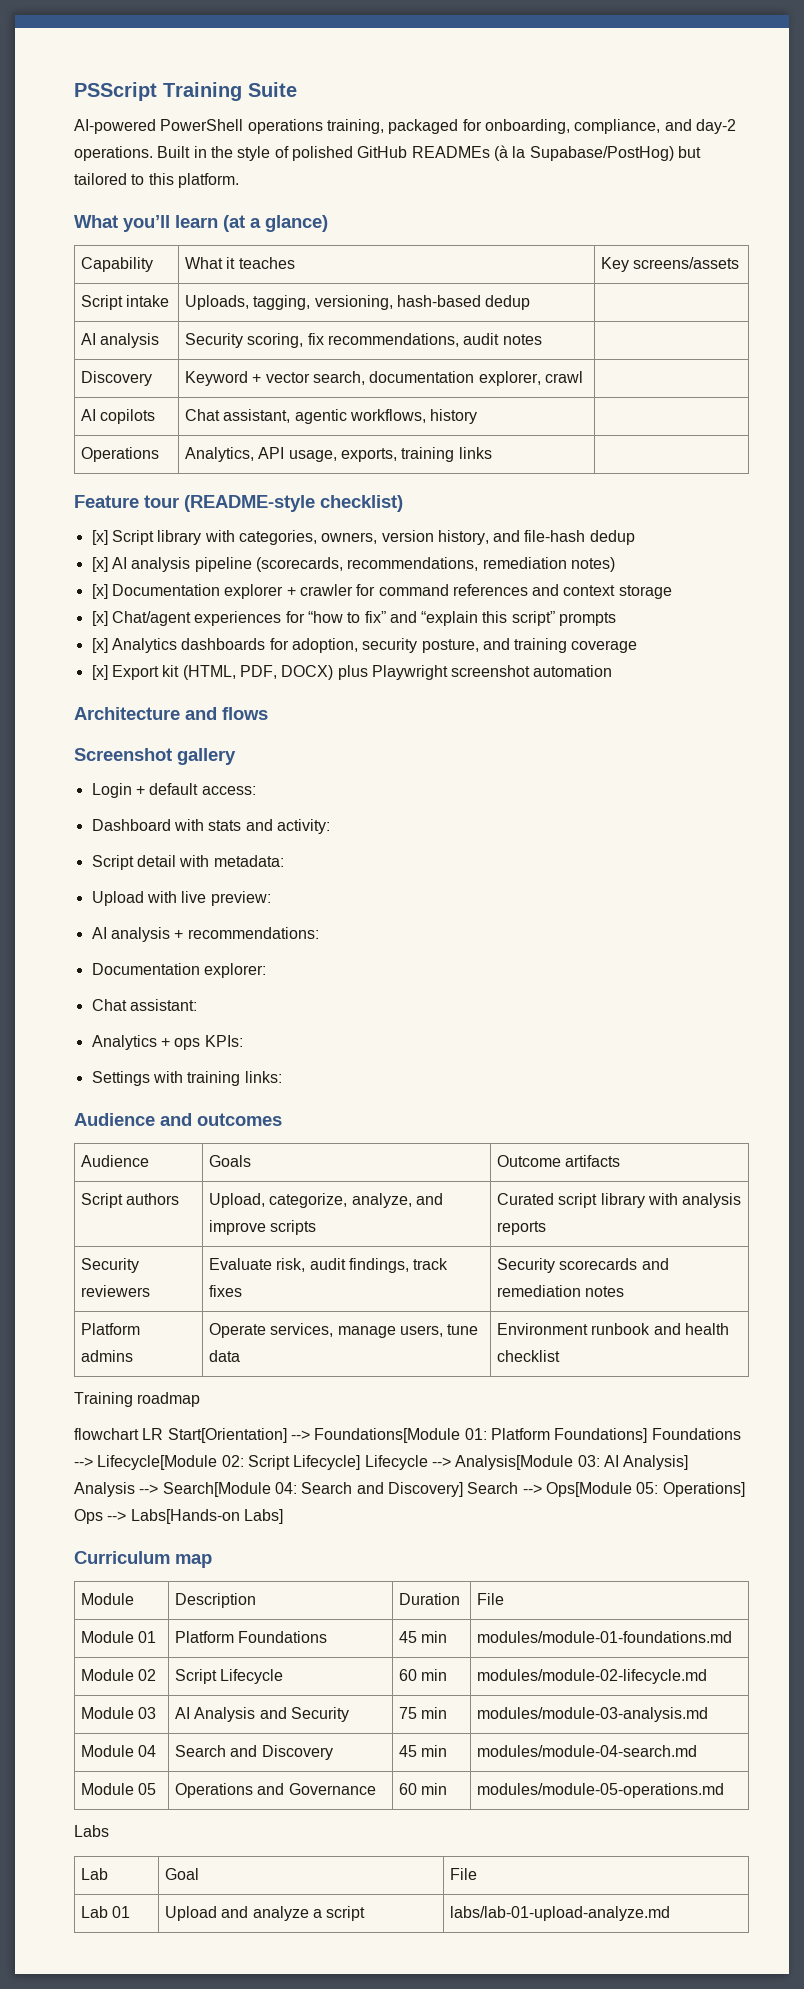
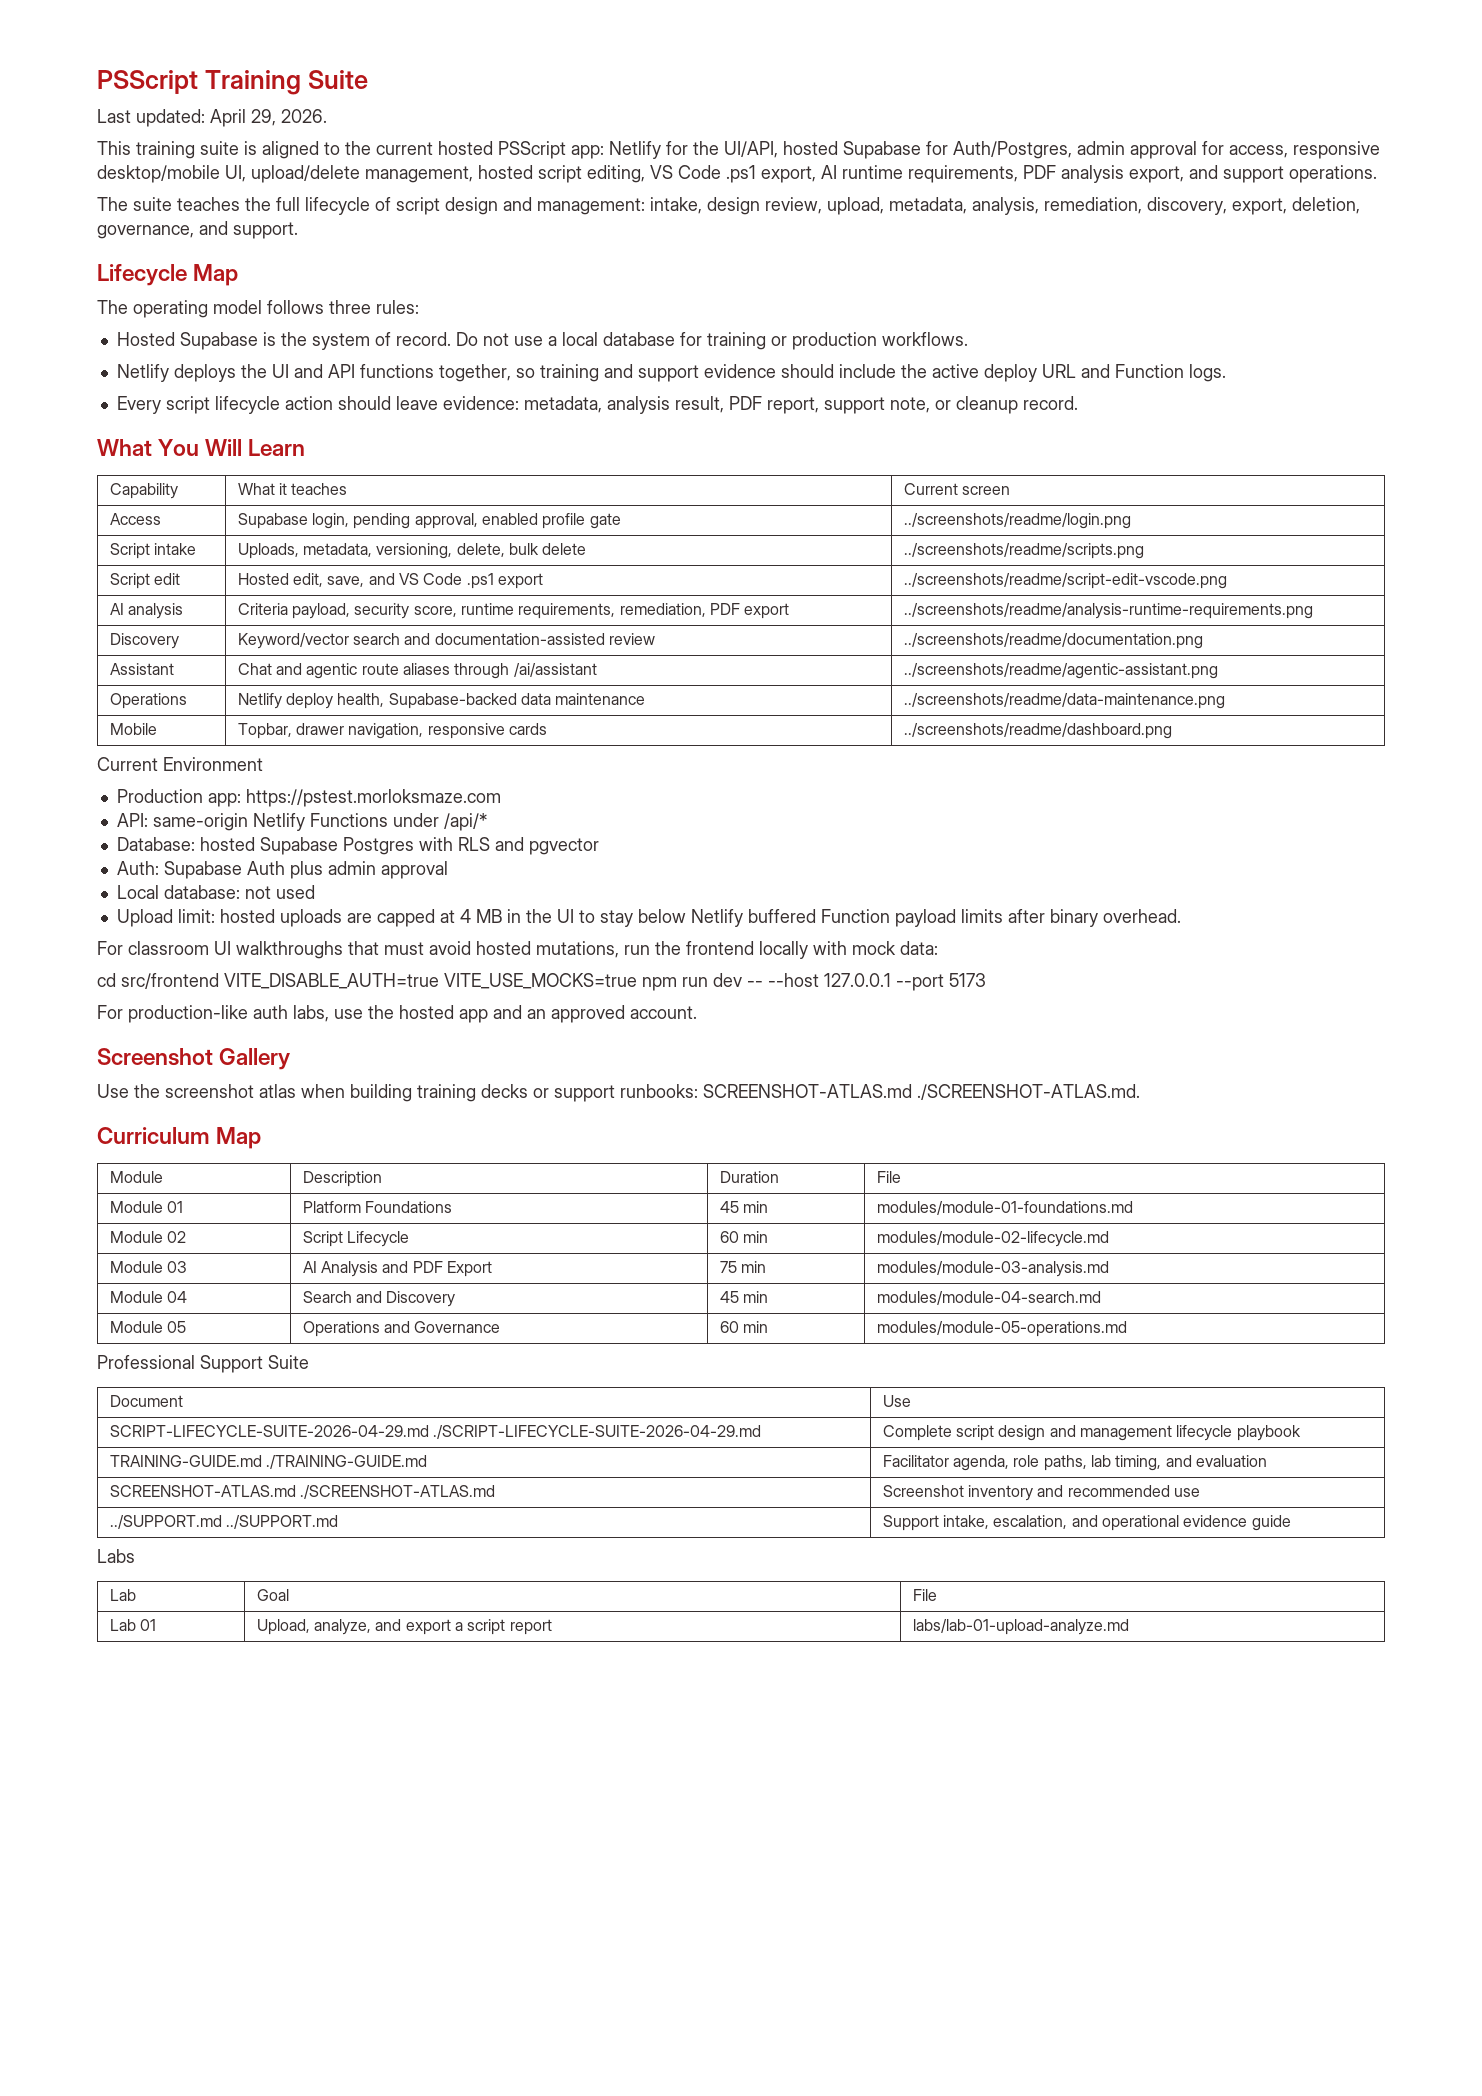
[74,119,736,134] [74,145,701,161] [74,173,239,188] [74,215,328,232] [80,257,153,272] [184,257,295,269] [600,257,740,272] [80,295,170,310] [184,295,531,310] [80,333,160,348] [184,333,542,348] [80,371,152,386] [184,371,583,386] [80,409,156,424] [184,409,478,424] [80,447,159,462] [184,447,492,462] [74,495,403,512] [91,530,635,545] [91,557,615,572] [91,584,672,599] [91,611,617,626] [91,638,638,653] [91,665,613,680] [74,707,268,720] [74,748,236,765] [91,783,256,798] [91,819,330,834] [91,855,284,870] [91,891,271,906] [91,927,319,942] [91,963,266,978] [91,999,197,1011] [91,1035,243,1050] [91,1071,282,1086] [74,1113,282,1126] [80,1155,149,1167] [208,1155,251,1167] [496,1155,621,1167] [80,1193,180,1208] [208,1193,443,1208] [208,1220,317,1235] [496,1193,742,1208] [496,1221,546,1235] [80,1258,139,1273] [80,1285,150,1297] [208,1258,449,1273] [208,1285,242,1297] [496,1258,669,1273] [496,1285,625,1297] [80,1323,140,1335] [80,1350,133,1362] [208,1323,479,1338] [208,1350,240,1362] [496,1323,729,1335] [496,1350,560,1362] [74,1392,201,1407] [74,1428,741,1443] [74,1455,689,1470] [74,1482,745,1497] [74,1509,283,1524] AI-powered PowerShell operations training, packaged for onboarding, compliance, and day-2 operations. Built in the style of polished GitHub READMEs (à la Supabase/PostHog) but tailored to this platform. // What you’ll learn (at a glance) // Capability | What it teaches | Key screens/assets // Script intake | Uploads, tagging, versioning, hash-based dedup | // AI analysis | Security scoring, fix recommendations, audit notes | // Discovery | Keyword + vector search, documentation explorer, crawl | // AI copilots | Chat assistant, agentic workflows, history | // Operations | Analytics, API usage, exports, training links | // Feature tour (README-style checklist) // [x] Script library with categories, owners, version history, and file-hash dedup // [x] AI analysis pipeline (scorecards, recommendations, remediation notes) // [x] Documentation explorer + crawler for command references and context storage // [x] Chat/agent experiences for “how to fix” and “explain this script” prompts // [x] Analytics dashboards for adoption, security posture, and training coverage // [x] Export kit (HTML, PDF, DOCX) plus Playwright screenshot automation // Architecture and flows // Screenshot gallery // Login + default access: // Dashboard with stats and activity: // Script detail with metadata: // Upload with live preview: // AI analysis + recommendations: // Documentation explorer: // Chat assistant: // Analytics + ops KPIs: // Settings with training links: // Audience and outcomes // Audience | Goals | Outcome artifacts // Script authors | Upload, categorize, analyze, and improve scripts | Curated script library with analysis reports // Security reviewers | Evaluate risk, audit findings, track fixes | Security scorecards and remediation notes // Platform admins | Operate services, manage users, tune data | Environment runbook and health checklist // Training roadmap // flowchart LR Start[Orientation] --> Foundations[Module 01: Platform Foundations] Foundations --> Lifecycle[Module 02: Script Lifecycle] Lifecycle --> Analysis[Module 03: AI Analysis] Analysis --> Search[Module 04: Search and Discovery] Search --> Ops[Module 05: Operations] Ops --> Labs[Hands-on Labs] -> [97,109,327,127] [97,141,1380,159] [97,165,1377,183] [97,197,1360,215] [97,221,298,239] [97,264,239,286] [97,300,419,318] [116,332,968,350] [116,364,1226,382] [116,396,1078,414] [97,439,306,456] [109,483,178,499] [237,483,348,495] [903,483,1011,495] [109,513,161,525] [237,513,621,529] [903,513,1131,529] [109,543,197,559] [237,543,587,559] [903,543,1144,559] [109,573,181,589] [237,573,543,589] [903,573,1227,589] [109,603,184,619] [237,603,790,619] [903,603,1313,619] [109,633,179,649] [237,633,655,649] [903,633,1203,649] [109,663,174,675] [237,663,597,679] [903,663,1218,679] [109,693,187,709] [237,693,646,709] [903,693,1225,709] [109,723,157,735] [237,723,547,739] [903,723,1172,739] [97,757,263,771] [116,789,501,807] [116,813,487,831] [116,837,599,855] [116,861,448,879] [116,885,315,899] [116,909,1181,927] [97,941,938,959] [97,973,986,991] [97,1005,697,1023] [97,1048,291,1070] [97,1084,1140,1102] Last updated: April 29, 2026. // This training suite is aligned to the current hosted PSScript app: Netlify for the UI/API, hosted Supabase for Auth/Postgres, admin approval for access, responsive desktop/mobile UI, upload/delete management, hosted script editing, VS Code .ps1 export, AI runtime requirements, PDF analysis export, and support operations. // The suite teaches the full lifecycle of script design and management: intake, design review, upload, metadata, analysis, remediation, discovery, export, deletion, governance, and support. // Lifecycle Map // The operating model follows three rules: // Hosted Supabase is the system of record. Do not use a local database for training or production workflows. // Netlify deploys the UI and API functions together, so training and support evidence should include the active deploy URL and Function logs. // Every script lifecycle action should leave evidence: metadata, analysis result, PDF report, support note, or cleanup record. // What You Will Learn // Capability | What it teaches | Current screen // Access | Supabase login, pending approval, enabled profile gate | ../screenshots/readme/login.png // Script intake | Uploads, metadata, versioning, delete, bulk delete | ../screenshots/readme/scripts.png // Script edit | Hosted edit, save, and VS Code .ps1 export | ../screenshots/readme/script-edit-vscode.png // AI analysis | Criteria payload, security score, runtime requirements, remediation, PDF export | ../screenshots/readme/analysis-runtime-requirements.png // Discovery | Keyword/vector search and documentation-assisted review | ../screenshots/readme/documentation.png // Assistant | Chat and agentic route aliases through /ai/assistant | ../screenshots/readme/agentic-assistant.png // Operations | Netlify deploy health, Supabase-backed data maintenance | ../screenshots/readme/data-maintenance.png // Mobile | Topbar, drawer navigation, responsive cards | ../screenshots/readme/dashboard.png // Current Environment // Production app: https://pstest.morloksmaze.com // API: same-origin Netlify Functions under /api/* // Database: hosted Supabase Postgres with RLS and pgvector // Auth: Supabase Auth plus admin approval // Local database: not used // Upload limit: hosted uploads are capped at 4 MB in the UI to stay below Netlify buffered Function payload limits after binary overhead. // For classroom UI walkthroughs that must avoid hosted mutations, run the frontend locally with mock data: // cd src/frontend VITE_DISABLE_AUTH=true VITE_USE_MOCKS=true npm run dev -- --host 127.0.0.1 --port 5173 // For production-like auth labs, use the hosted app and an approved account. // Screenshot Gallery // Use the screenshot atlas when building training decks or support runbooks: SCREENSHOT-ATLAS.md ./SCREENSHOT-ATLAS.md.
[175,1554,212,1568] map -> [216,1127,262,1149] Map
[290,1707,349,1722] Security -> [412,1261,492,1277] PDF Export
(724, 1790) none -> [97,1355,309,1373] [109,1395,183,1407] [882,1395,911,1407] [109,1425,762,1439] [882,1425,1301,1441] [109,1455,428,1469] [882,1455,1267,1471] [109,1485,496,1499] [882,1485,1200,1501] [109,1515,339,1529] [882,1515,1291,1531] // Professional Support Suite // Document | Use // SCRIPT-LIFECYCLE-SUITE-2026-04-29.md ./SCRIPT-LIFECYCLE-SUITE-2026-04-29.md | Complete script design and management lifecycle playbook // TRAINING-GUIDE.md ./TRAINING-GUIDE.md | Facilitator agenda, role paths, lab timing, and evaluation // SCREENSHOT-ATLAS.md ./SCREENSHOT-ATLAS.md | Screenshot inventory and recommended use // ../SUPPORT.md ../SUPPORT.md | Support intake, escalation, and operational evidence guide
[164,1906,309,1921] Upload and analyze -> [256,1619,451,1635] Upload, analyze, and export
(366, 1913) none -> [509,1619,552,1635] report

